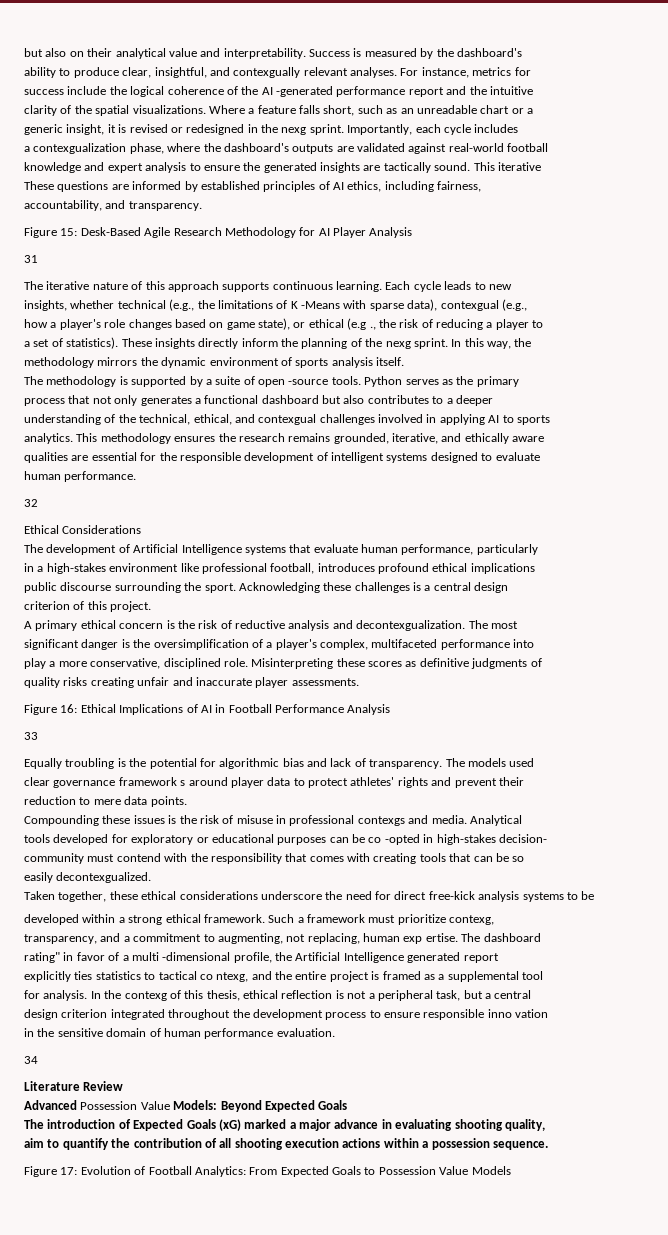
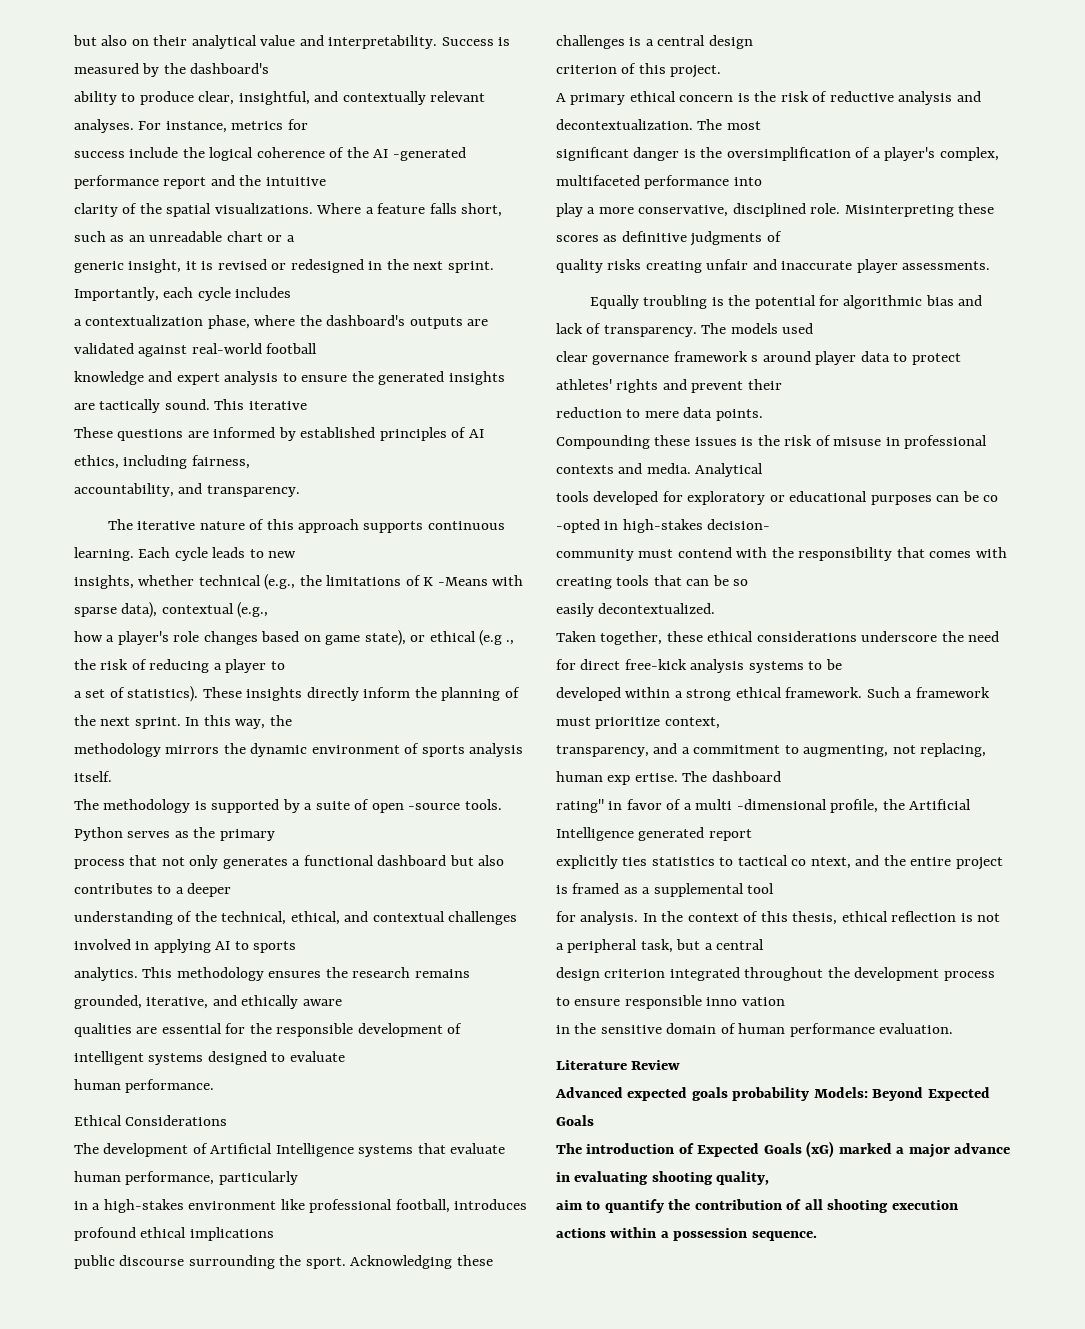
[233,67,301,78] contexgually -> [342,91,426,105] contextually
[281,127,307,135] nexg -> [413,261,444,270] next
[33,143,127,154] contexgualization -> [85,315,204,326] contextualization
[24,227,413,238] [24,255,38,263] // Figure 15: Desk-Based Agile Research Methodology for AI Player Analysis // 31 -> (300, 491) none
[440,300,499,311] contexgual -> [161,603,234,614] contextual
[385,341,411,349] nexg -> [100,717,131,726] next
[258,414,317,425] contexgual -> [372,911,445,922] contextual
[24,499,38,507] // 32 -> (215, 1086) none
[356,620,466,631] decontexgualization. -> [556,119,693,130] decontextualization.
[24,704,391,715] [24,732,38,740] // Figure 16: Ethical Implications of AI in Football Performance Analysis // 33 -> (991, 265) none
[357,816,405,826] contexgs -> [556,465,614,474] contexts
[56,872,152,883] decontexgualized. -> [598,603,716,614] decontextualized.
[449,915,495,925] contexg, -> [664,717,720,729] context,
[216,972,249,982] ntexg, -> [810,857,851,869] ntext,
[124,991,167,1001] contexg -> [687,913,739,922] context
[24,1056,38,1064] // 34 -> (954, 1028) none
[80,1101,170,1110] Possession Value -> [627,1087,810,1101] expected goals probability
[24,1166,511,1177] // Figure 17: Evolution of Football Analytics: From Expected Goals to Possession Value Models -> (817, 1236) none

